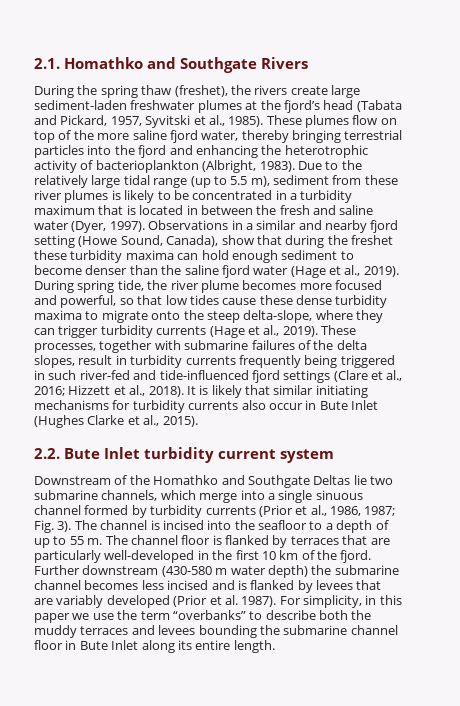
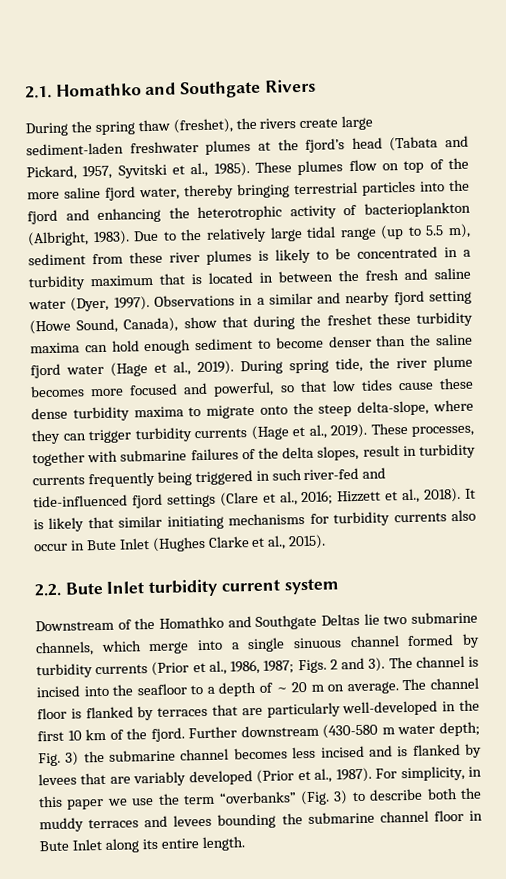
[34,520,54,533] Fig. -> [297,657,366,674] Figs. 2 and
[34,536,103,548] up to 55 m. -> [275,681,399,695] ~ 20 m on average.
[267,565,308,578] depth) -> [439,721,481,737] [38,751,80,767] depth; Fig. 3)
[224,595,238,605] al. -> [314,768,333,783] al.,
(246, 615) none -> [299,790,349,806] (Fig. 3)

